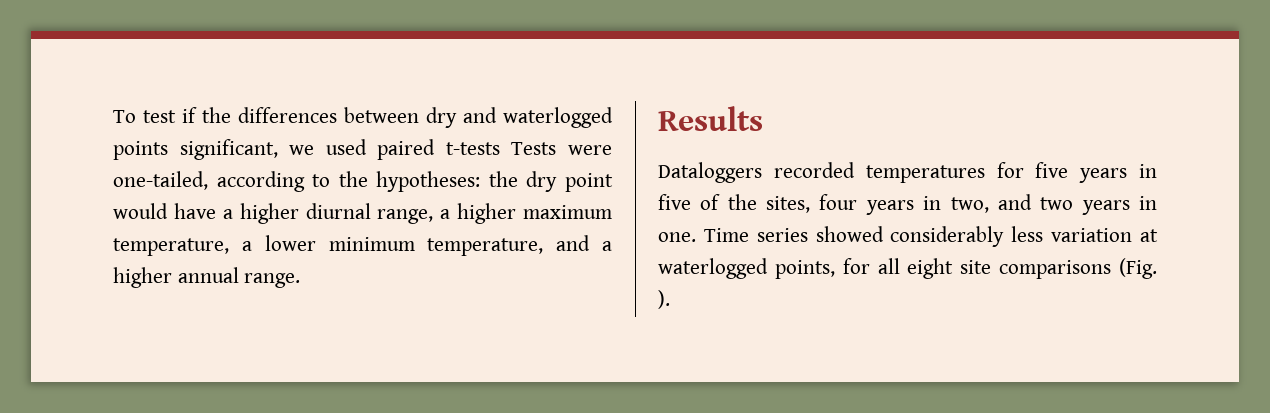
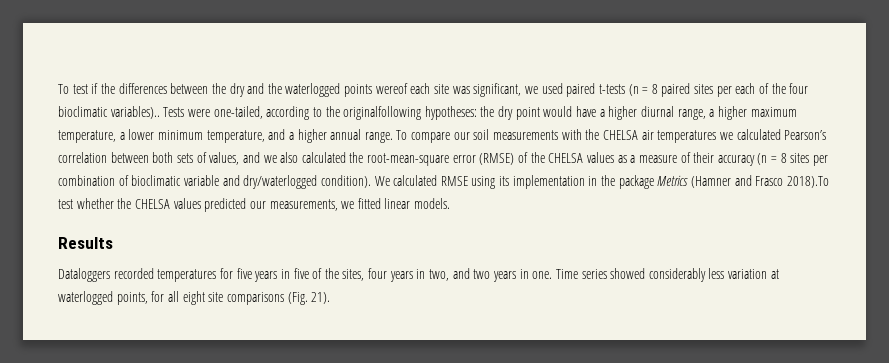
(419, 115) none -> [211,83,226,94] the
(497, 115) none -> [267,83,282,94] the
(168, 150) none -> [375,83,470,94] wereof each site was
(500, 148) none -> [628,83,809,97] [58,106,160,119] (n = 8 paired sites per each of the four bioclimatic variables)..
(368, 179) none -> [343,106,422,120] originalfollowing
(301, 280) none -> [396,129,827,143] [58,152,829,166] [58,175,829,189] [58,198,451,212] To compare our soil measurements with the CHELSA air temperatures we calculated Pearson’s correlation between both sets of values, and we also calculated the root-mean-square error (RMSE) of the CHELSA values as a measure of their accuracy (n = 8 sites per combination of bioclimatic variable and dry/waterlogged condition). We calculated RMSE using its implementation in the package Metrics (Hamner and Frasco 2018).To test whether the CHELSA values predicted our measurements, we fitted linear models.
[658,290,670,309] ). -> [311,292,331,304] 21).

